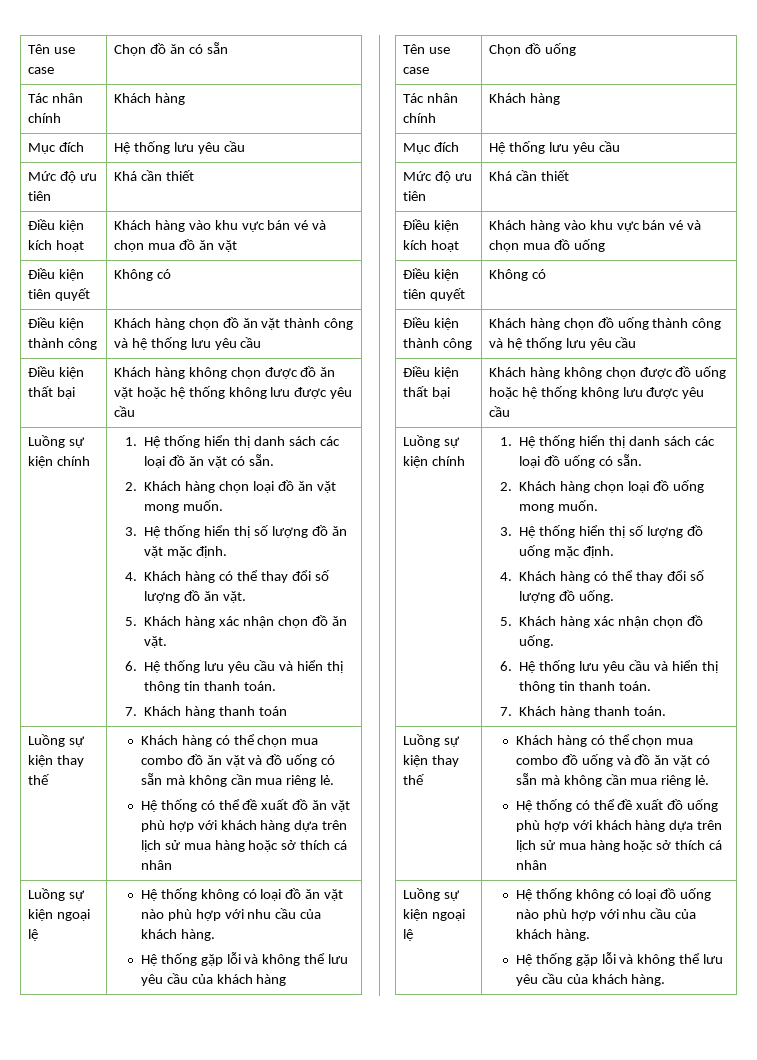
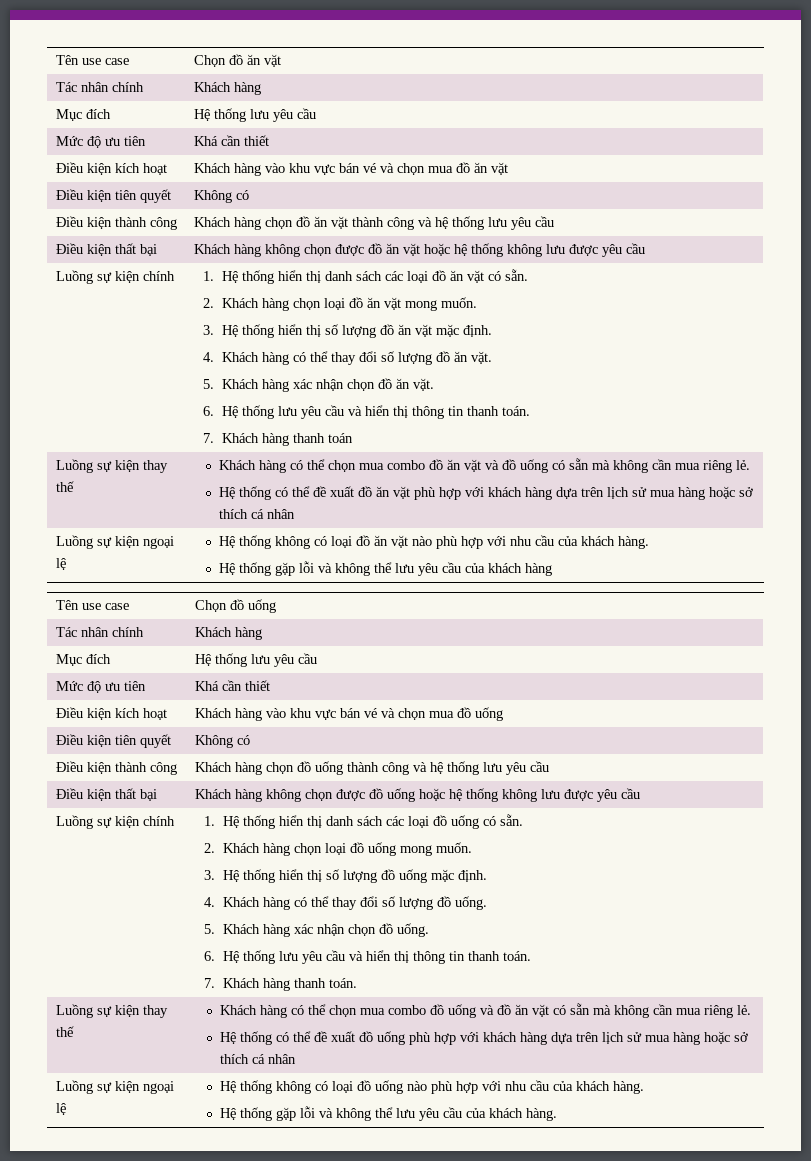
[188,42,228,54] có sẵn -> [263,54,281,67] vặt

